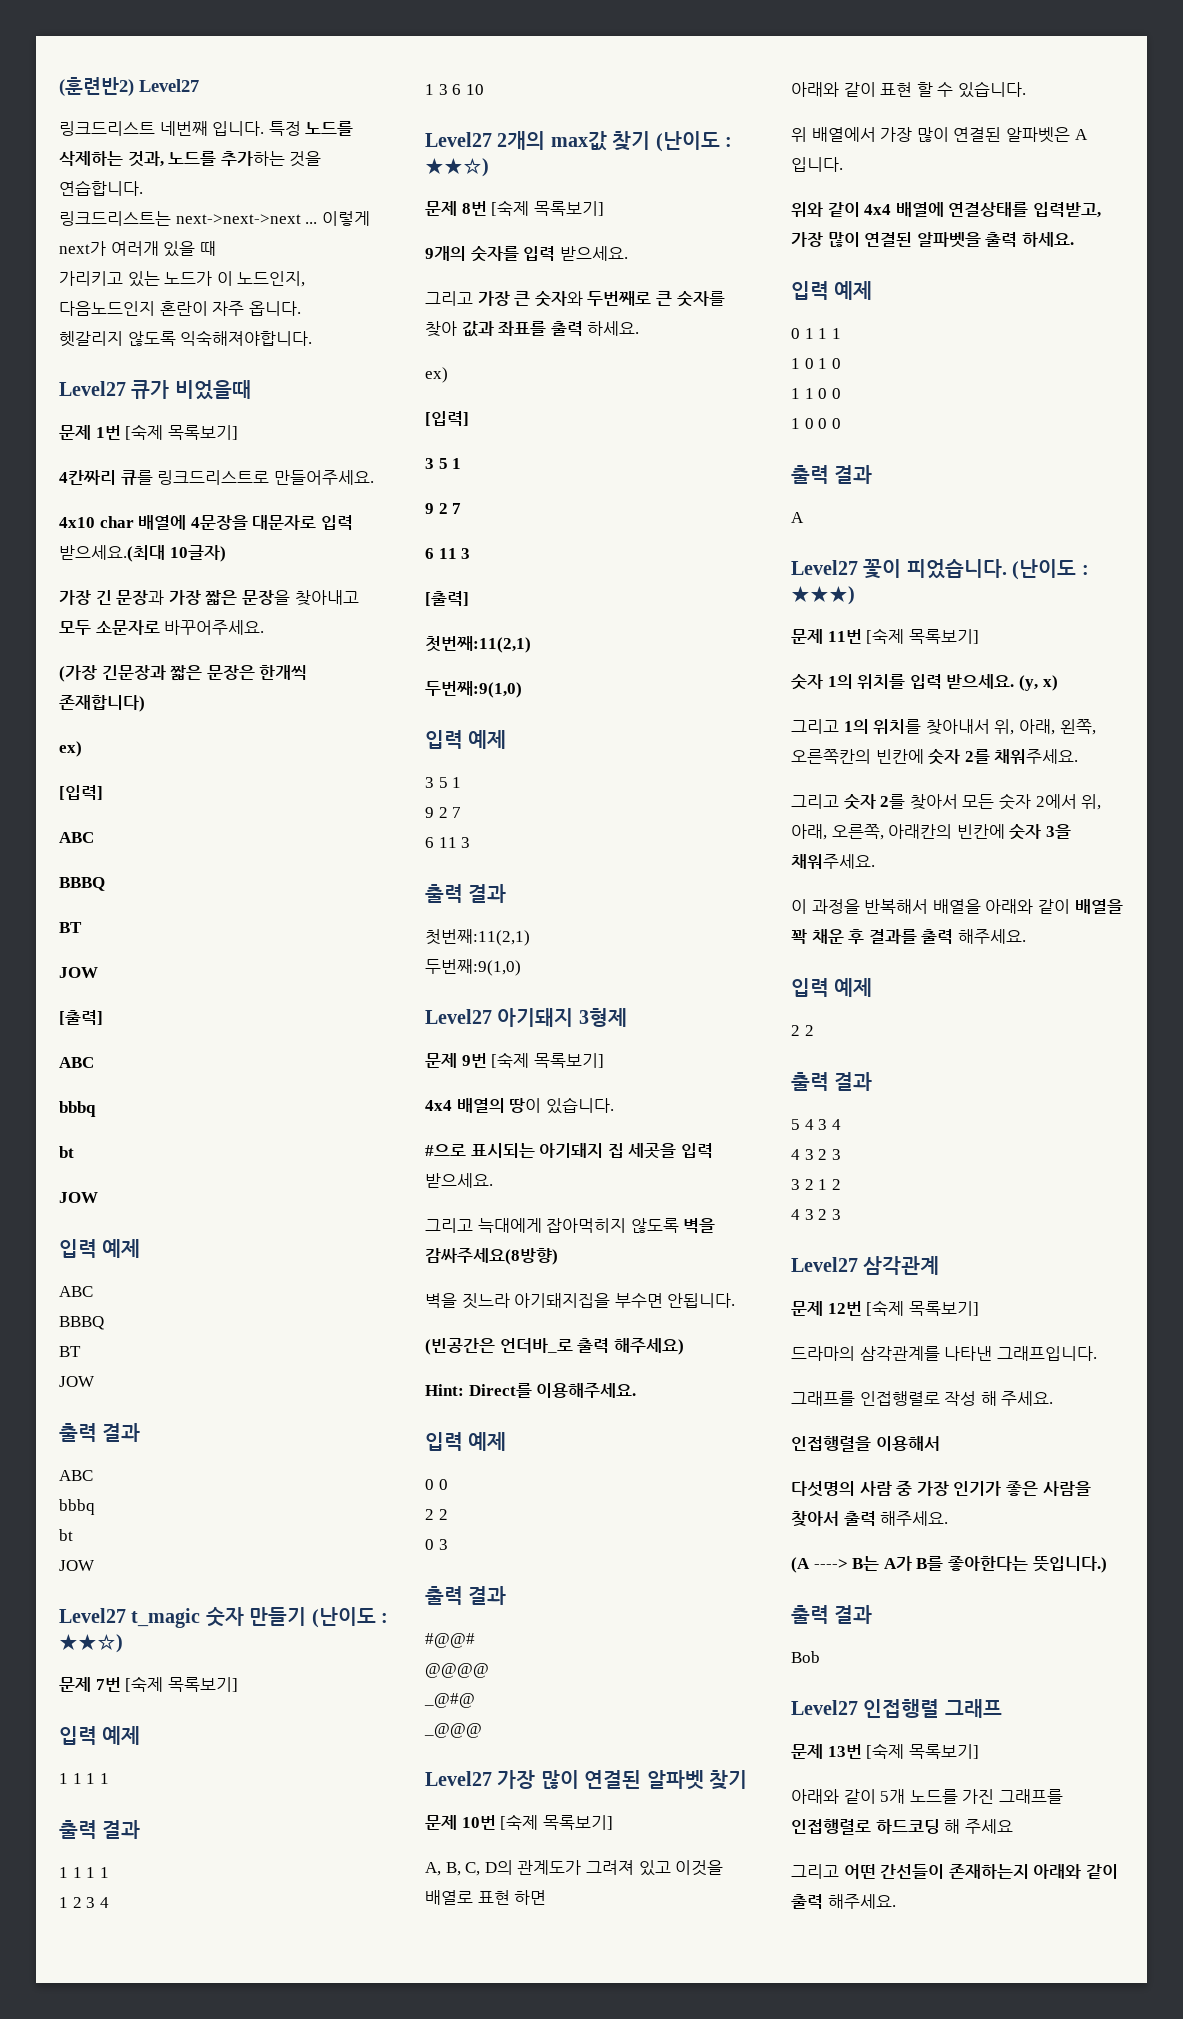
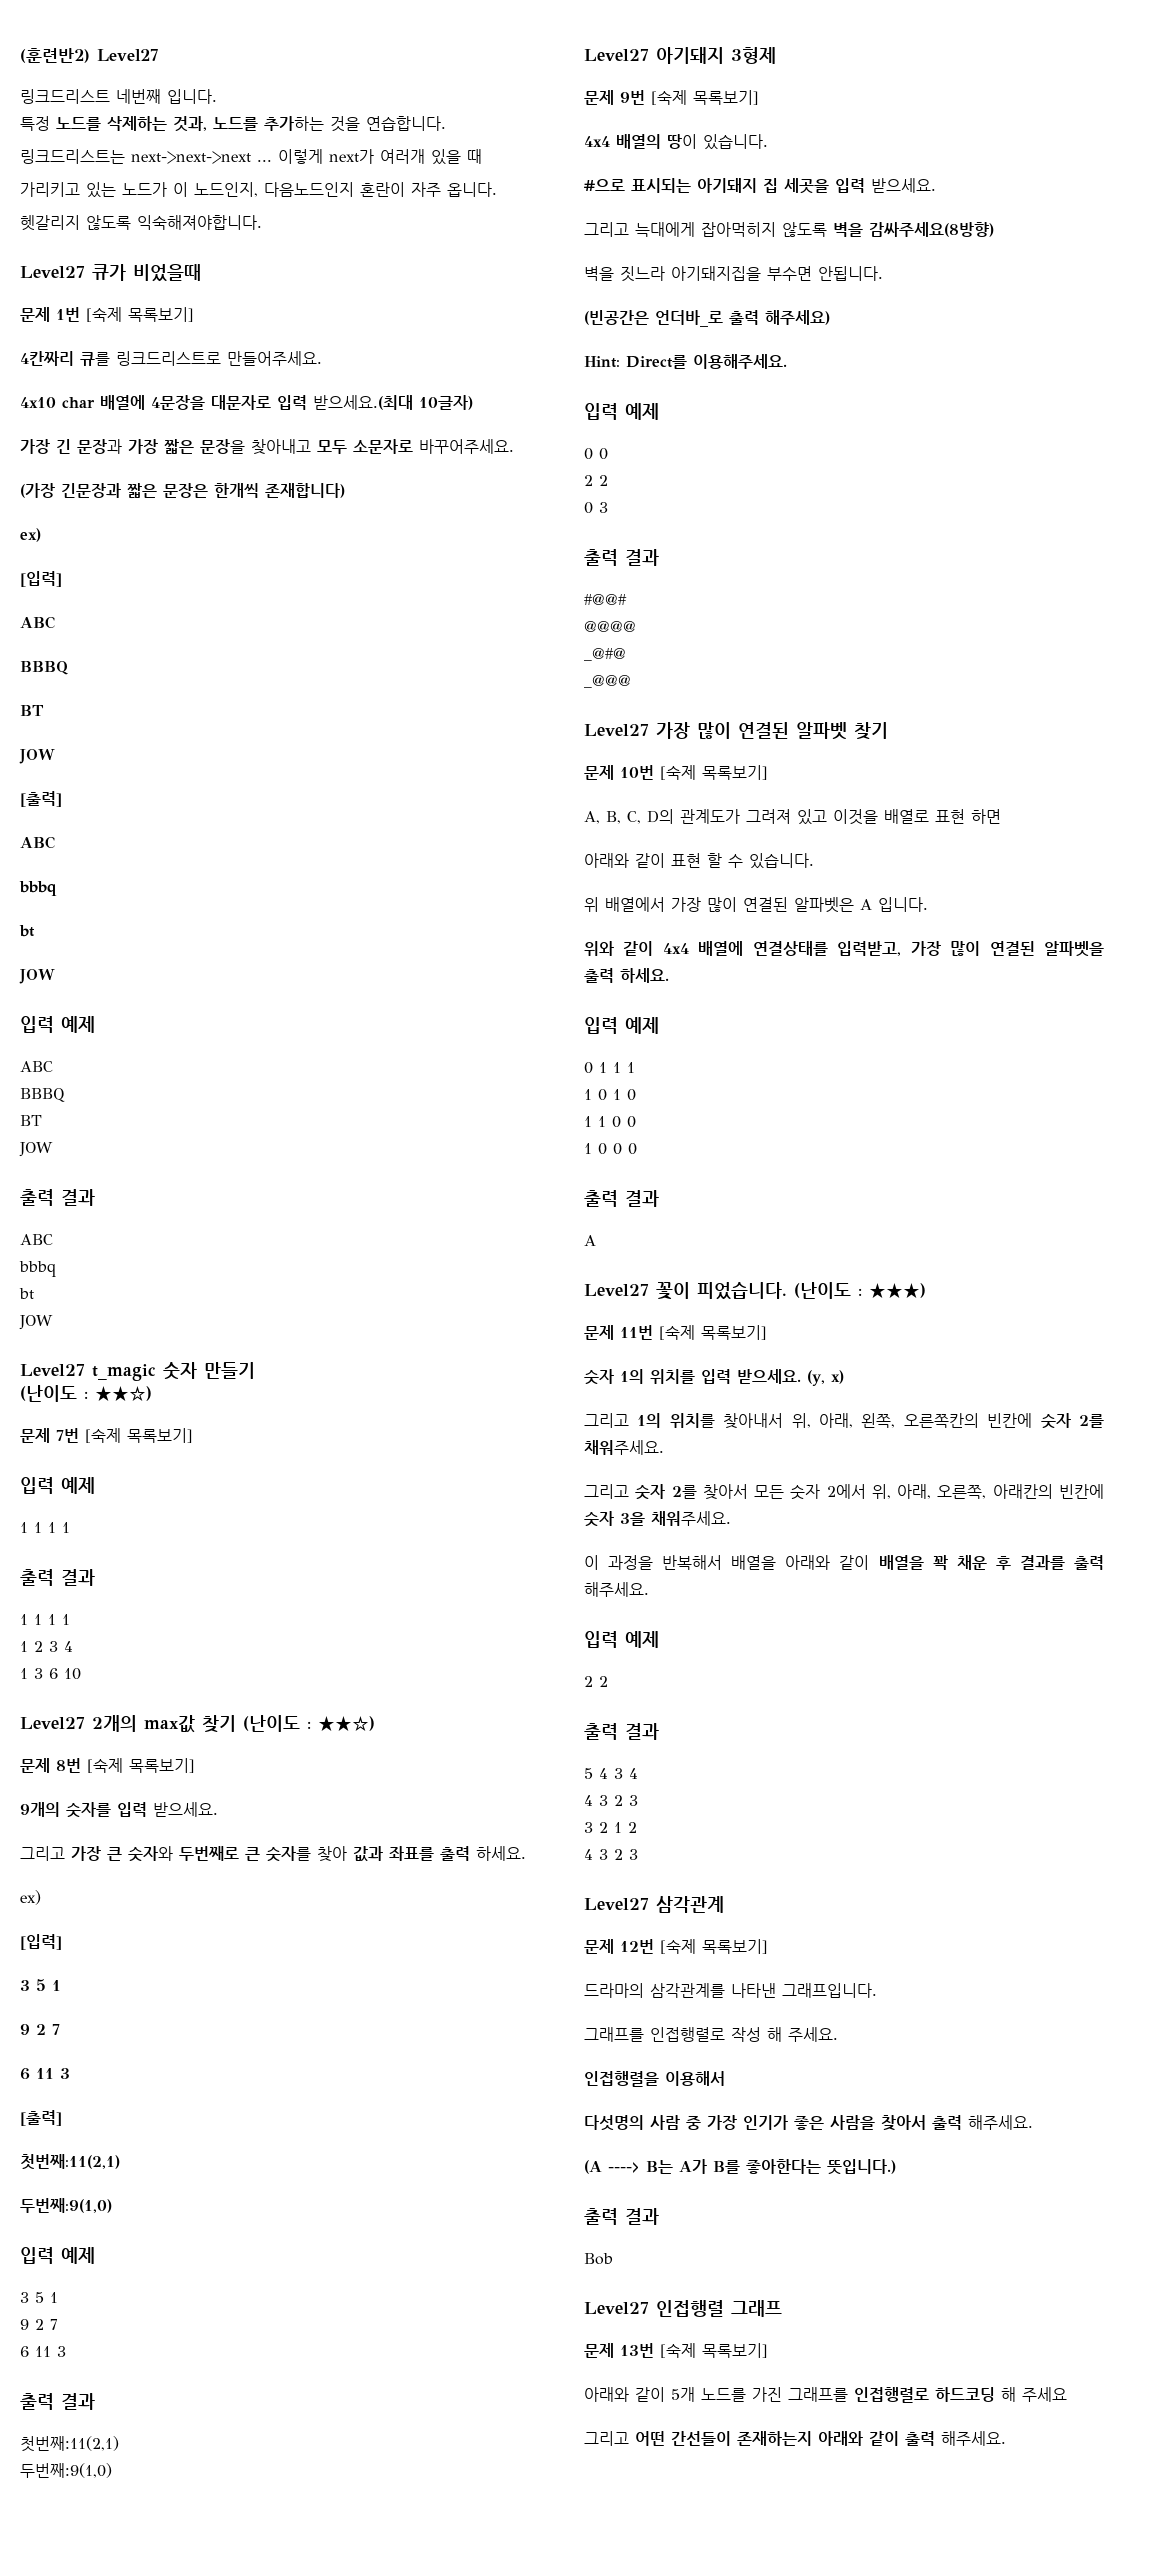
(265, 128) none -> (217, 96) //
(307, 1616) none -> (255, 1370) //

